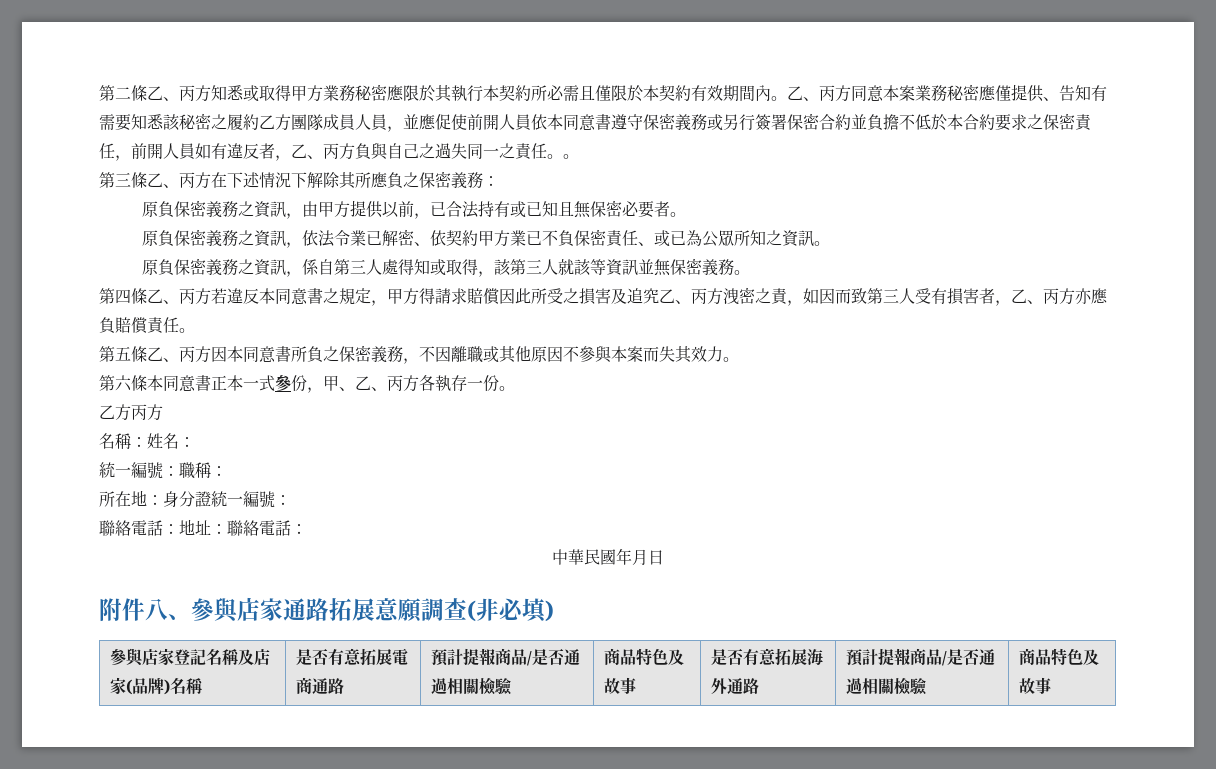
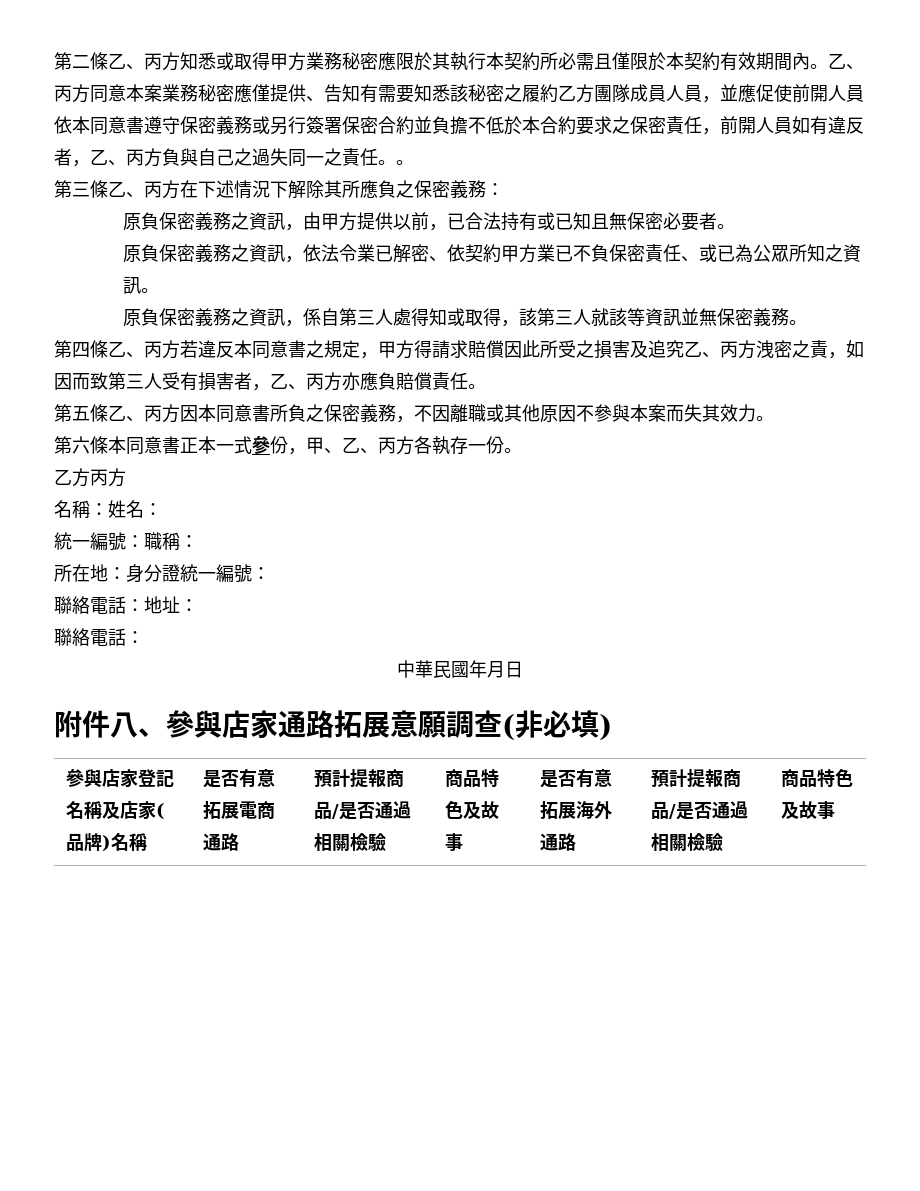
(227, 529) none -> (198, 605) //

